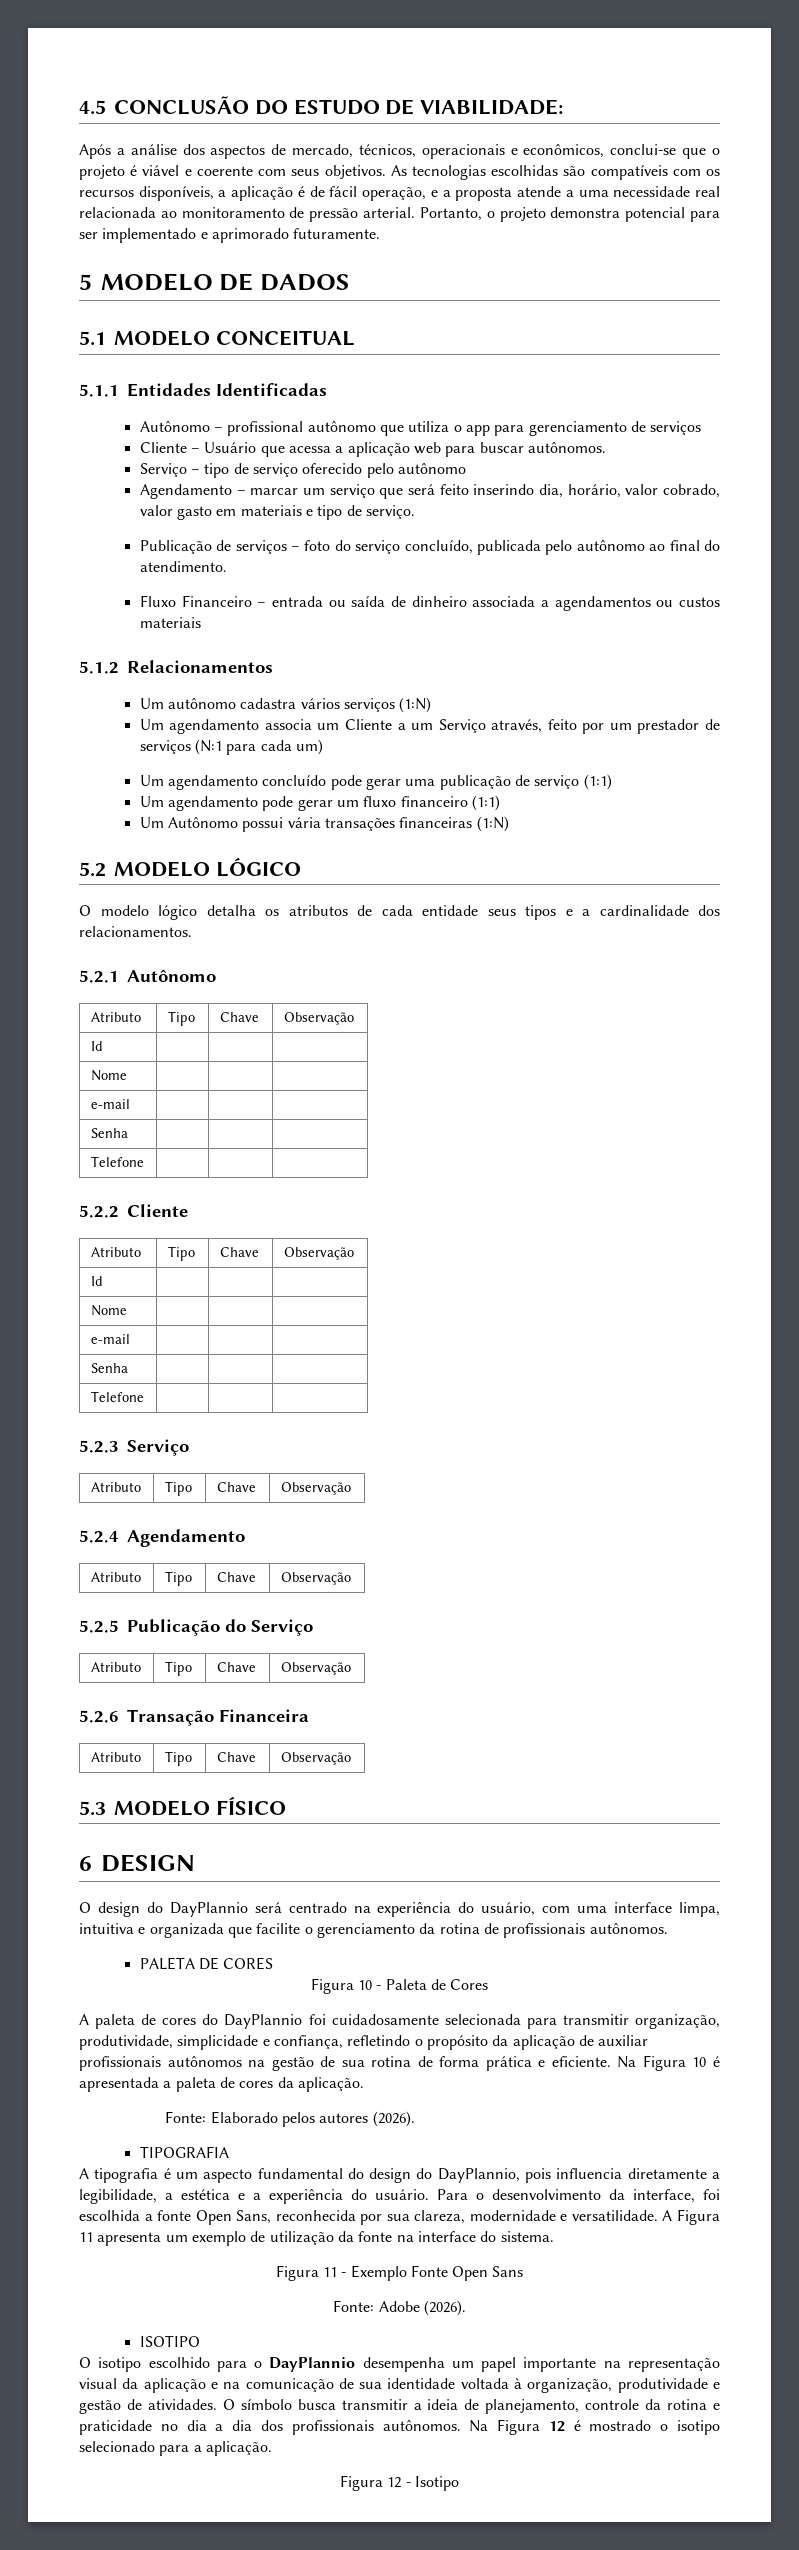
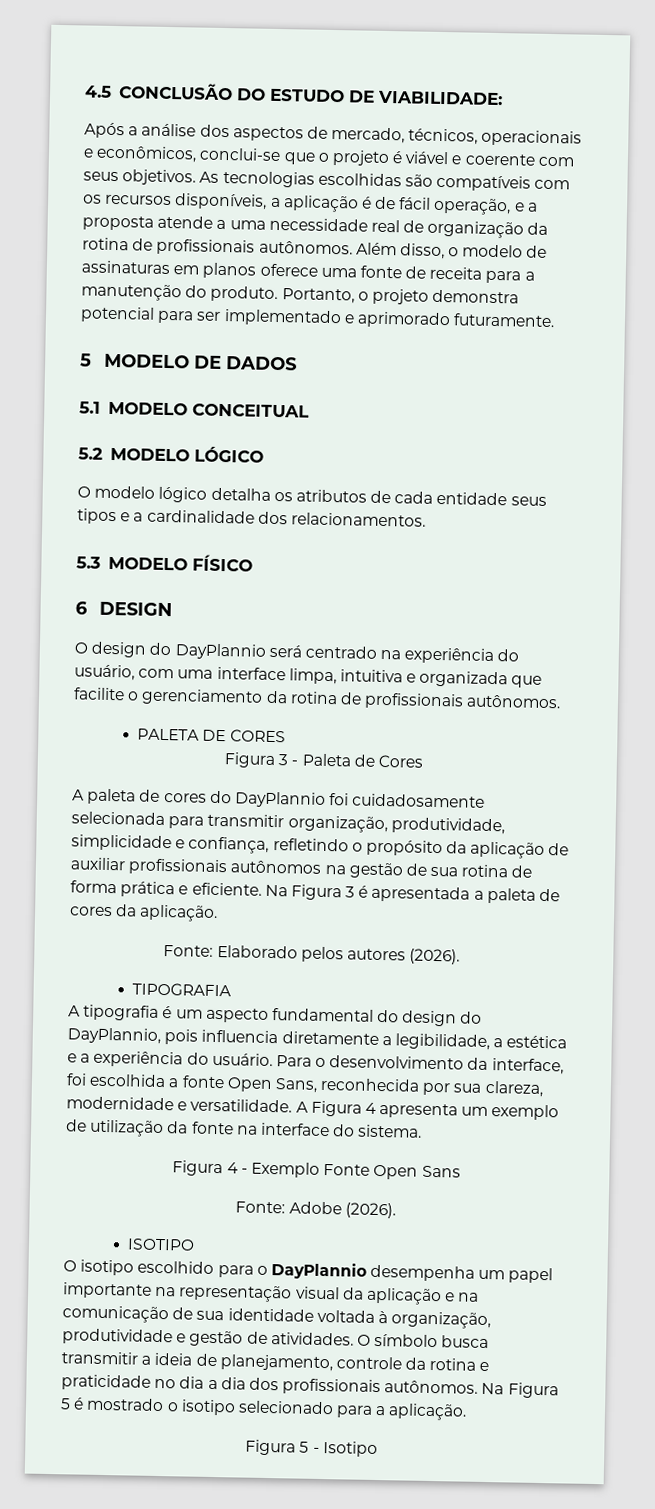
[79,207,416,222] relacionada ao monitoramento de pressão arterial. -> [403,220,549,239] [82,237,548,260] [81,260,535,284] [81,283,279,303] de organização da rotina de profissionais autônomos. Além disso, o modelo de assinaturas em planos oferece uma fonte de receita para a manutenção do produto.
[79,383,327,397] [139,421,702,436] [139,442,607,457] [139,463,467,478] [139,484,720,499] [139,505,416,520] [139,540,720,555] [139,561,227,572] [139,595,720,611] [139,617,201,628] [79,660,273,674] [139,697,432,713] [139,719,720,734] [139,739,324,755] [139,774,612,790] [139,795,501,811] [139,816,509,832] // 5.1.1 Entidades Identificadas // Autônomo – profissional autônomo que utiliza o app para gerenciamento de serviços // Cliente – Usuário que acessa a aplicação web para buscar autônomos. // Serviço – tipo de serviço oferecido pelo autônomo // Agendamento – marcar um serviço que será feito inserindo dia, horário, valor cobrado, valor gasto em materiais e tipo de serviço. // Publicação de serviços – foto do serviço concluído, publicada pelo autônomo ao final do atendimento. // Fluxo Financeiro – entrada ou saída de dinheiro associada a agendamentos ou custos materiais // 5.1.2 Relacionamentos // Um autônomo cadastra vários serviços (1:N) // Um agendamento associa um Cliente a um Serviço através, feito por um prestador de serviços (N:1 para cada um) // Um agendamento concluído pode gerar uma publicação de serviço (1:1) // Um agendamento pode gerar um fluxo financeiro (1:1) // Um Autônomo possui vária transações financeiras (1:N) -> (310, 410) none
[79,969,216,983] [90,1012,141,1022] [167,1011,195,1026] [219,1012,259,1022] [283,1012,354,1025] [90,1041,103,1051] [90,1070,127,1081] [90,1099,130,1109] [90,1128,128,1138] [90,1156,144,1167] [79,1204,188,1218] [90,1247,141,1257] [167,1246,195,1261] [219,1247,259,1257] [283,1247,354,1260] [90,1276,103,1286] [90,1305,127,1316] [90,1334,130,1344] [90,1363,128,1373] [90,1391,144,1402] [79,1439,189,1456] [90,1482,141,1492] [164,1481,192,1496] [216,1482,256,1492] [280,1482,351,1495] [79,1529,245,1547] [90,1572,141,1582] [164,1571,192,1586] [216,1572,256,1582] [280,1572,351,1585] [79,1619,313,1636] [90,1662,141,1672] [164,1661,192,1676] [216,1662,256,1672] [280,1662,351,1675] [79,1709,309,1726] [90,1752,141,1762] [164,1751,192,1766] [216,1752,256,1762] [280,1752,351,1765] // 5.2.1 Autônomo // Atributo | Tipo | Chave | Observação // Id | | | // Nome | | | // e-mail | | | // Senha | | | // Telefone | | | // 5.2.2 Cliente // Atributo | Tipo | Chave | Observação // Id | | | // Nome | | | // e-mail | | | // Senha | | | // Telefone | | | // 5.2.3 Serviço // Atributo | Tipo | Chave | Observação // 5.2.4 Agendamento // Atributo | Tipo | Chave | Observação // 5.2.5 Publicação do Serviço // Atributo | Tipo | Chave | Observação // 5.2.6 Transação Financeira // Atributo | Tipo | Chave | Observação -> (426, 519) none
[358,1980,373,1990] 10 -> [278,754,289,766] 3
[692,2057,707,2067] 10 -> [345,886,356,898] 3
[79,2232,93,2242] 11 -> [364,1102,377,1114] 4
[322,2267,337,2277] 11 -> [226,1162,239,1174] 4
[548,2421,565,2432] 12 -> [60,1398,71,1410] 5
[387,2477,402,2488] 12 -> [299,1441,310,1453] 5

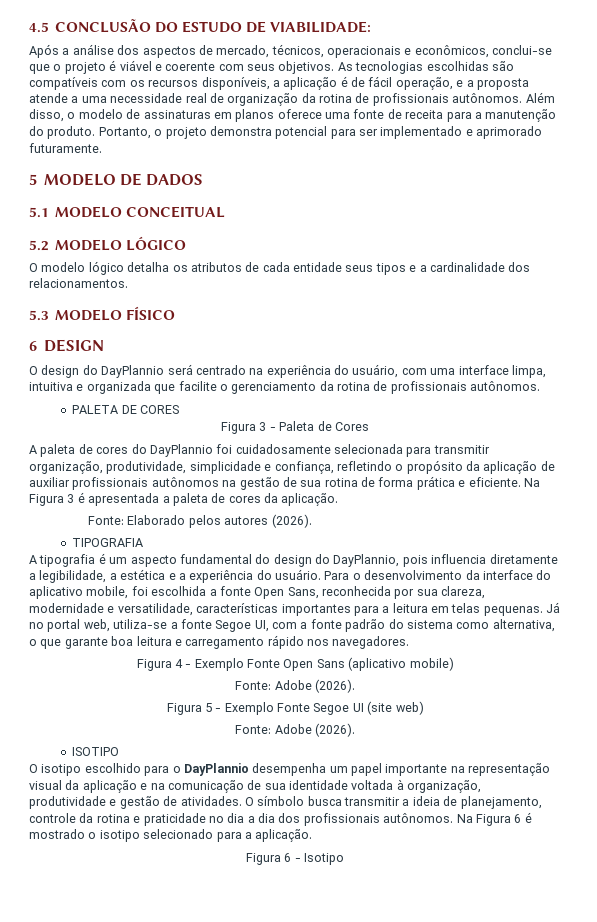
[491,1058,564,1075] interface, -> [482,570,552,580] [29,586,129,599] interface do aplicativo mobile,
[190,1098,560,1121] [66,1119,423,1138] versatilidade. A Figura 4 apresenta um exemplo de utilização da fonte na interface do sistema. -> [117,602,561,616] [29,619,555,632] [29,635,410,649] versatilidade, características importantes para a leitura em telas pequenas. Já no portal web, utiliza-se a fonte Segoe UI, com a fonte padrão do sistema como alternativa, o que garante boa leitura e carregamento rápido nos navegadores.
(461, 1171) none -> [348,657,454,671] [235,679,355,693] [166,701,424,715] (aplicativo mobile) // Fonte: Adobe (2026). // Figura 5 - Exemplo Fonte Segoe UI (site web)
[60,1398,71,1410] 5 -> [514,814,522,823] 6
[299,1441,310,1453] 5 -> [284,853,292,862] 6

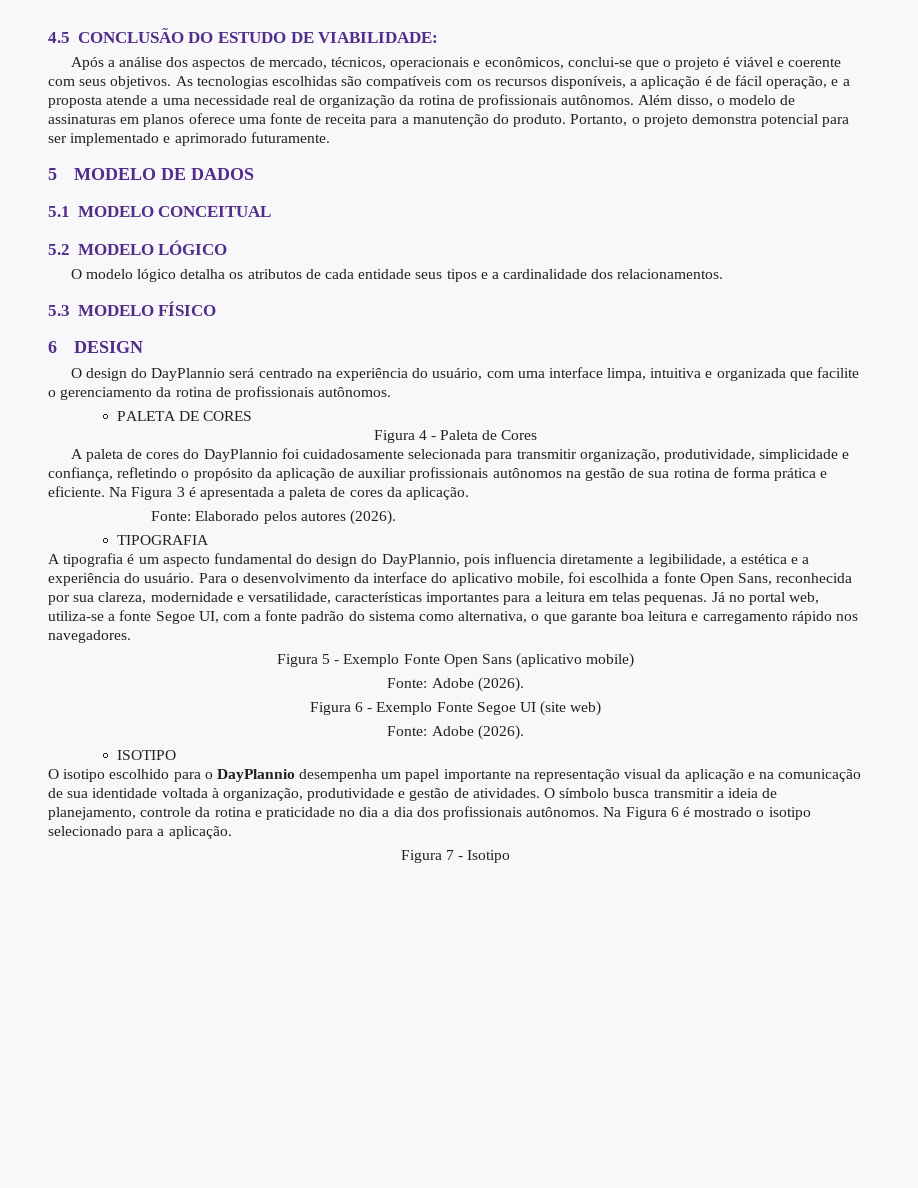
[259,422,267,431] 3 -> [418,430,427,440] 4
[174,659,183,668] 4 -> [321,654,330,664] 5
[204,703,212,712] 5 -> [354,702,363,712] 6
[284,853,292,862] 6 -> [445,850,454,860] 7

